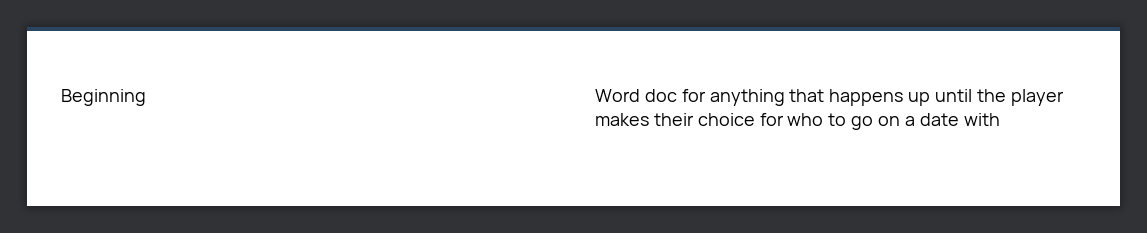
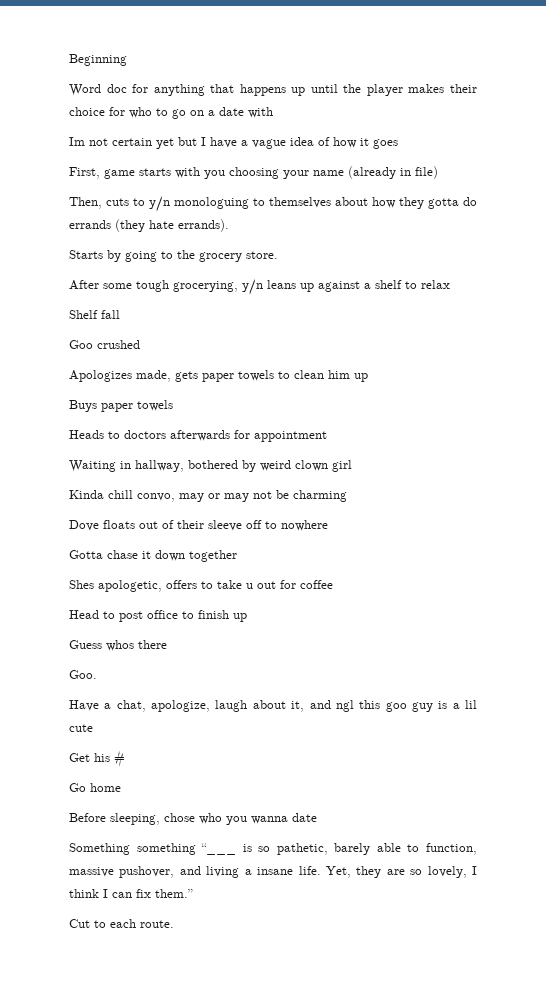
(1000, 119) none -> [69,137,398,149] [69,166,438,179] [69,196,477,212] [69,219,229,232] [69,250,278,262] [69,279,450,295] [69,310,120,319] [69,340,140,349] [69,370,368,382] [69,400,173,412] [69,430,327,442] [69,460,352,472] [69,490,347,502] [69,520,328,531] [69,550,237,562] [69,580,333,592] [69,610,247,622] [69,640,167,651] [69,670,97,679] [69,700,477,712] [69,724,93,732] [69,750,125,767] [69,783,121,792] [69,813,317,825] [69,843,477,855] [69,866,478,878] [69,889,193,898] [69,919,174,928] // Im not certain yet but I have a vague idea of how it goes // First, game starts with you choosing your name (already in file) // Then, cuts to y/n monologuing to themselves about how they gotta do errands (they hate errands). // Starts by going to the grocery store. // After some tough grocerying, y/n leans up against a shelf to relax // Shelf fall // Goo crushed // Apologizes made, gets paper towels to clean him up // Buys paper towels // Heads to doctors afterwards for appointment // Waiting in hallway, bothered by weird clown girl // Kinda chill convo, may or may not be charming // Dove floats out of their sleeve off to nowhere // Gotta chase it down together // Shes apologetic, offers to take u out for coffee // Head to post office to finish up // Guess whos there // Goo. // Have a chat, apologize, laugh about it, and ngl this goo guy is a lil cute // Get his # // Go home // Before sleeping, chose who you wanna date // Something something “___ is so pathetic, barely able to function, massive pushover, and living a insane life. Yet, they are so lovely, I think I can fix them.” // Cut to each route.

